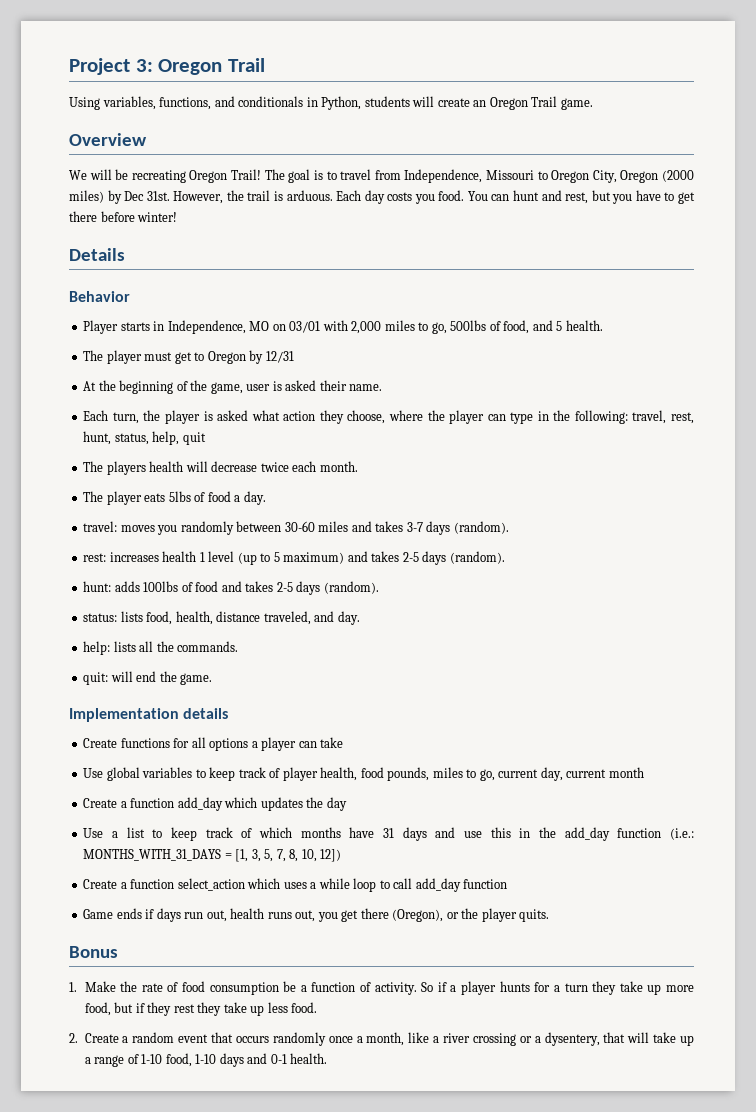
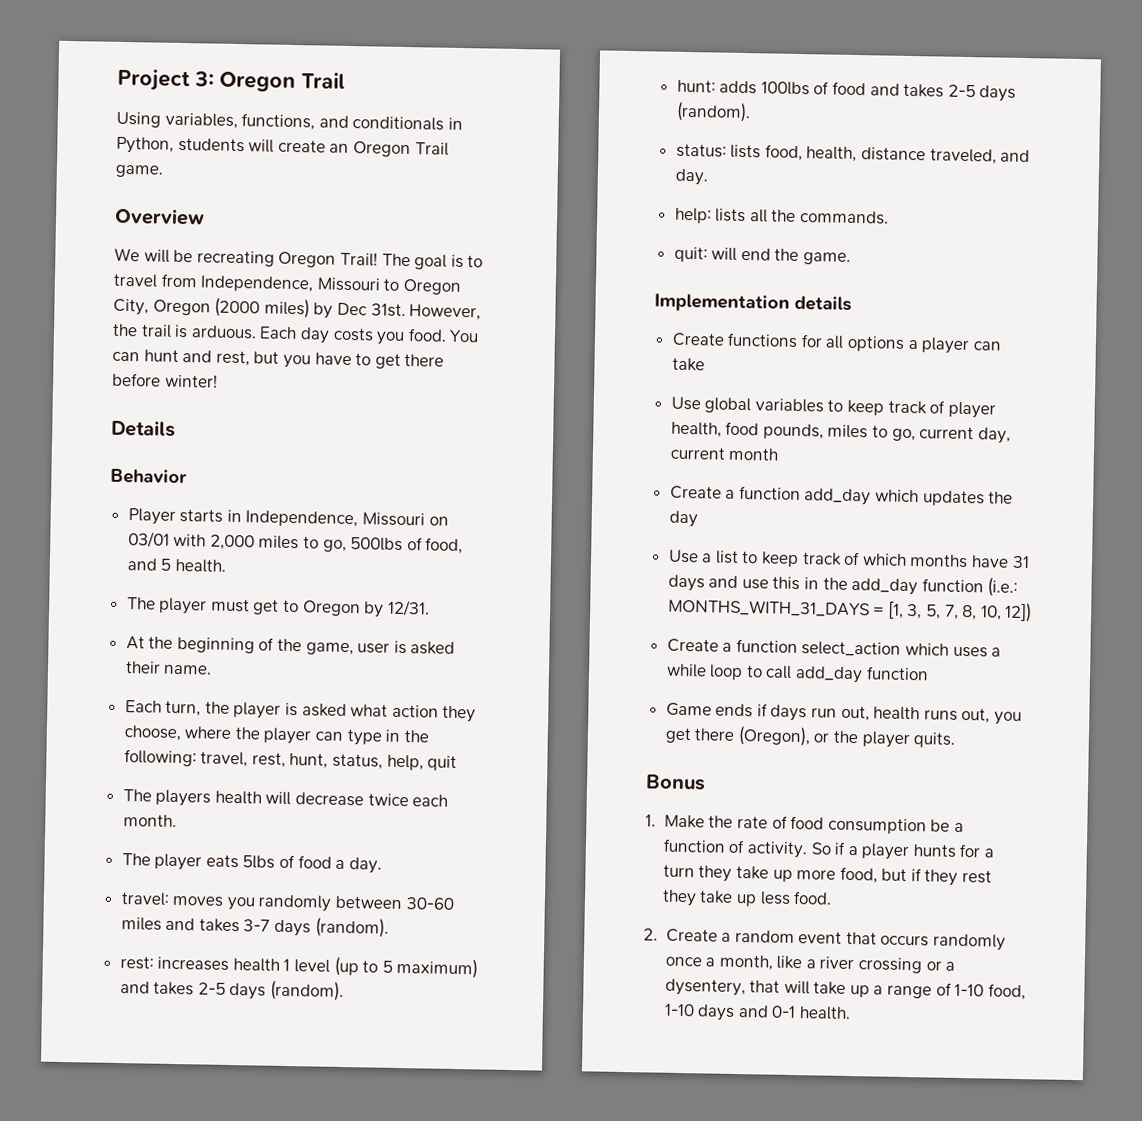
[249,321,270,331] MO -> [362,512,426,527] Missouri
[265,351,294,363] 12/31 -> [386,599,430,617] 12/31.

